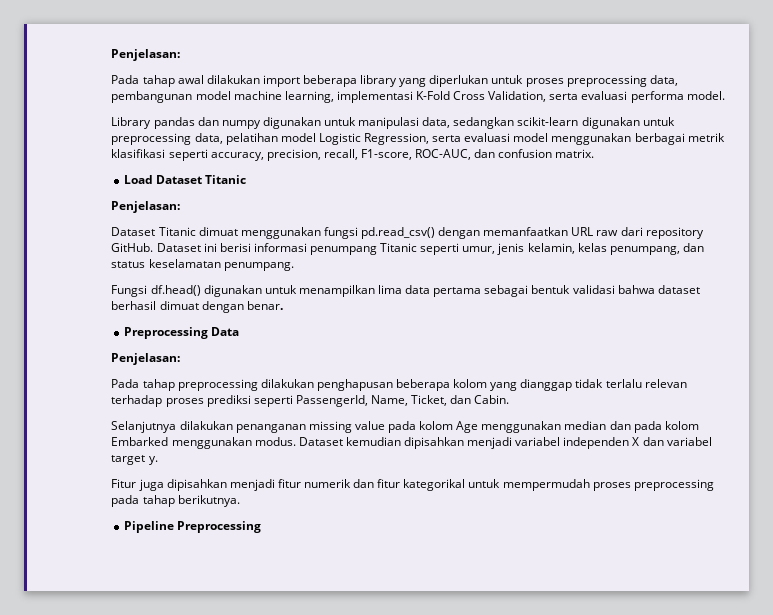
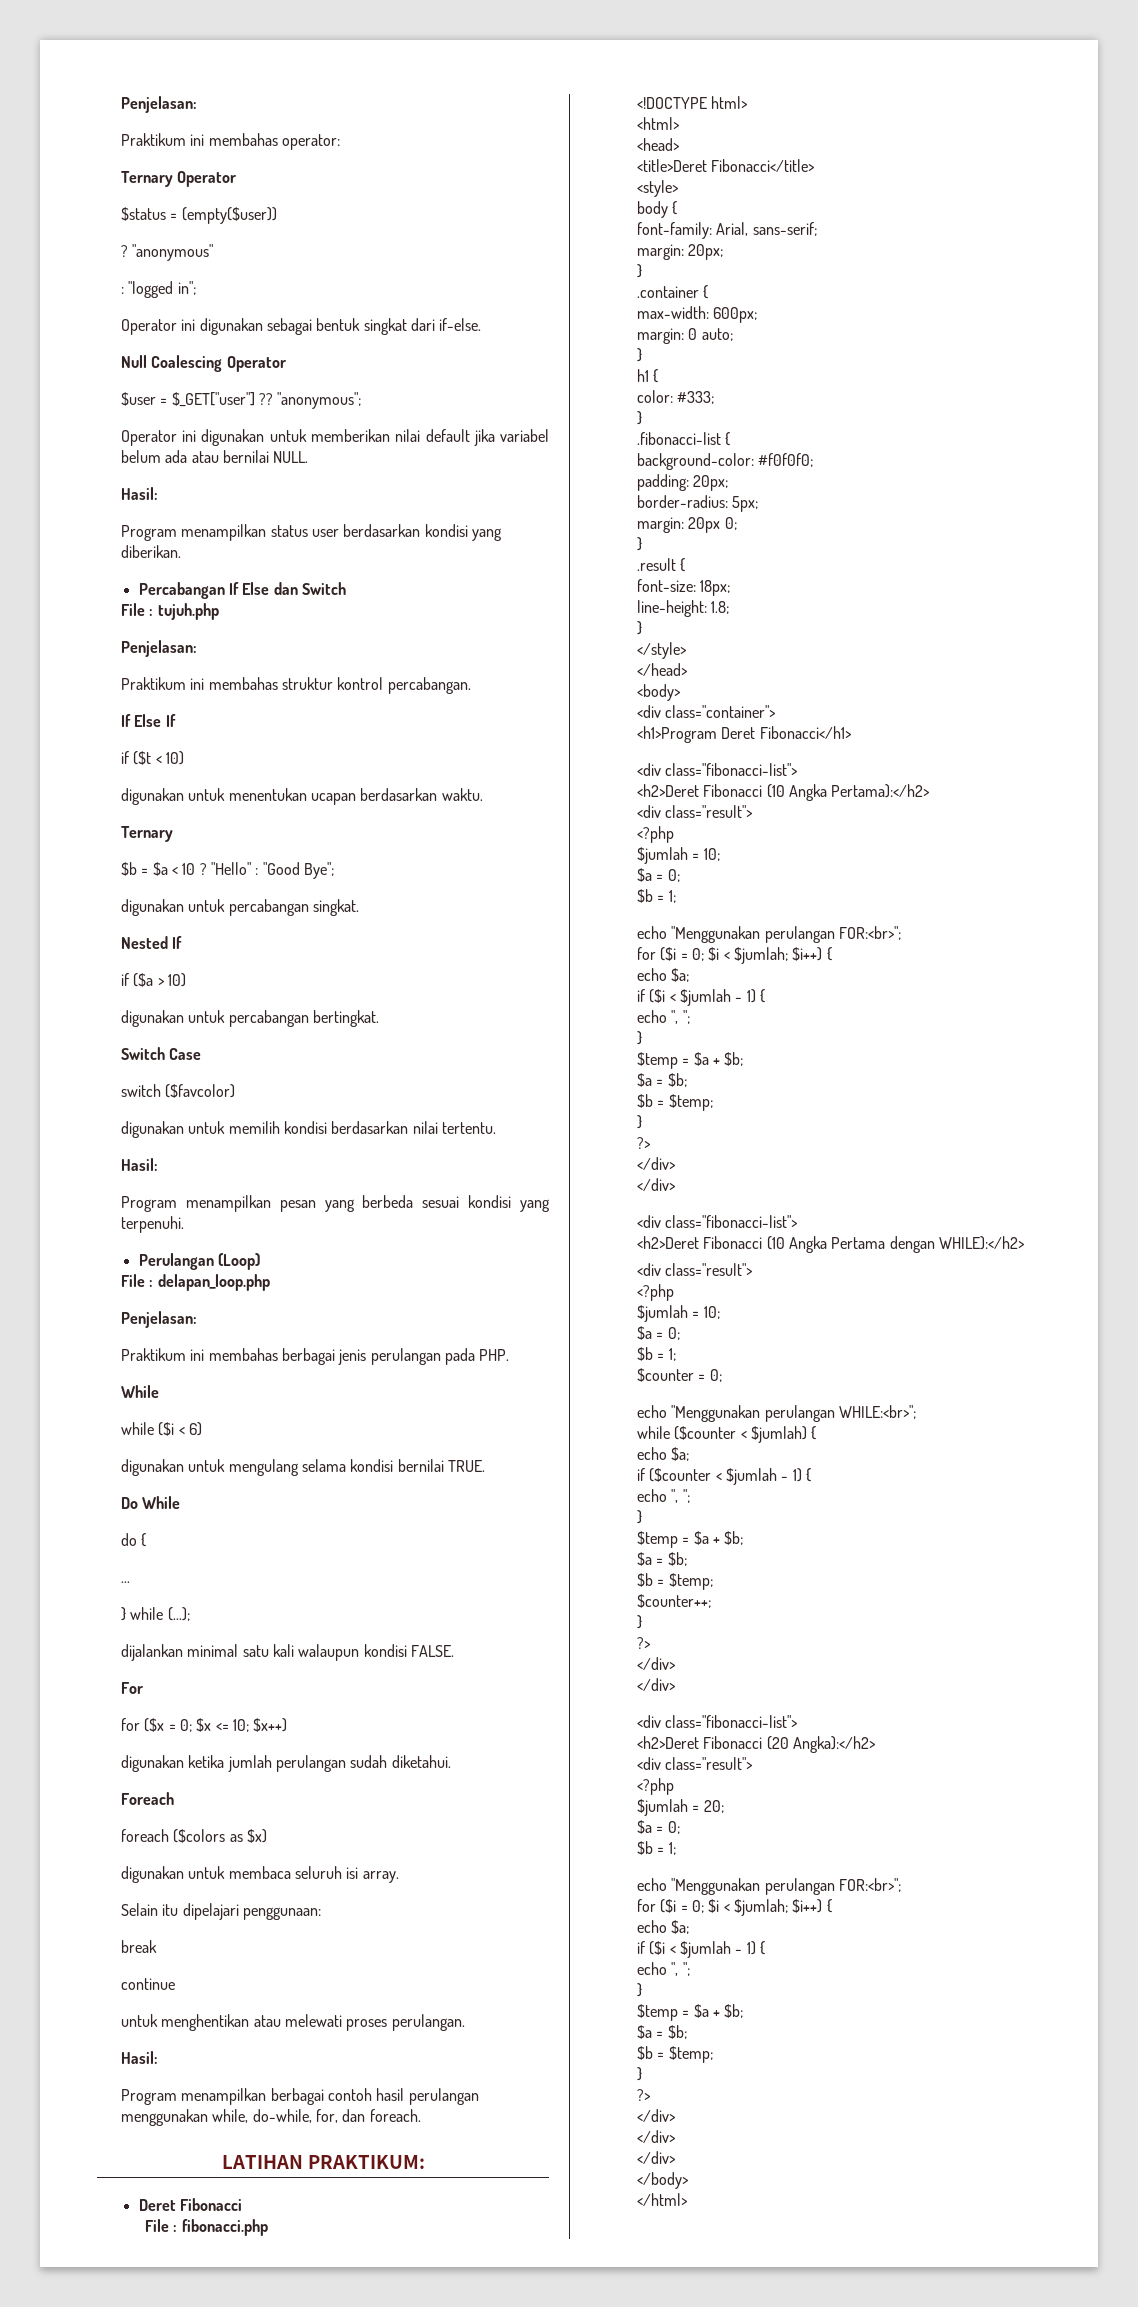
[111,49,181,61] [111,75,678,87] [111,91,725,103] [111,117,675,129] [111,133,725,145] [111,149,595,161] [124,175,247,184] [111,201,181,213] [111,227,704,239] [111,243,704,255] [111,259,294,271] [111,285,700,297] [111,301,283,313] [124,327,240,339] [111,353,181,365] [111,379,687,391] [111,395,510,407] [111,421,699,433] [111,437,712,449] [111,455,158,465] [111,479,714,491] [111,495,240,507] [124,521,262,533] Penjelasan: // Pada tahap awal dilakukan import beberapa library yang diperlukan untuk proses preprocessing data, pembangunan model machine learning, implementasi K-Fold Cross Validation, serta evaluasi performa model. // Library pandas dan numpy digunakan untuk manipulasi data, sedangkan scikit-learn digunakan untuk preprocessing data, pelatihan model Logistic Regression, serta evaluasi model menggunakan berbagai metrik klasifikasi seperti accuracy, precision, recall, F1-score, ROC-AUC, dan confusion matrix. // Load Dataset Titanic // Penjelasan: // Dataset Titanic dimuat menggunakan fungsi pd.read_csv() dengan memanfaatkan URL raw dari repository GitHub. Dataset ini berisi informasi penumpang Titanic seperti umur, jenis kelamin, kelas penumpang, dan status keselamatan penumpang. // Fungsi df.head() digunakan untuk menampilkan lima data pertama sebagai bentuk validasi bahwa dataset berhasil dimuat dengan benar. // Preprocessing Data // Penjelasan: // Pada tahap preprocessing dilakukan penghapusan beberapa kolom yang dianggap tidak terlalu relevan terhadap proses prediksi seperti PassengerId, Name, Ticket, dan Cabin. // Selanjutnya dilakukan penanganan missing value pada kolom Age menggunakan median dan pada kolom Embarked menggunakan modus. Dataset kemudian dipisahkan menjadi variabel independen X dan variabel target y. // Fitur juga dipisahkan menjadi fitur numerik dan fitur kategorikal untuk mempermudah proses preprocessing pada tahap berikutnya. // Pipeline Preprocessing -> [120,96,197,113] [120,133,340,150] [120,171,237,187] [120,207,277,224] [120,244,214,261] [120,281,196,298] [120,318,482,335] [120,355,286,372] [120,392,362,409] [120,429,549,446] [120,450,309,463] [120,487,158,500] [120,524,502,541] [120,545,181,558] [138,582,346,599] [120,603,219,620] [120,640,197,657] [120,677,471,694] [120,714,176,727] [120,751,184,765] [120,788,483,805] [120,826,173,842] [120,862,334,879] [120,899,359,916] [120,936,183,949] [120,973,186,987] [120,1010,379,1027] [120,1047,202,1060] [120,1084,236,1098] [120,1121,496,1138] [120,1158,158,1171] [120,1195,550,1212] [120,1216,184,1233] [138,1253,260,1270] [120,1274,270,1291] [120,1311,197,1328] [120,1348,510,1365] [120,1385,159,1398] [120,1422,202,1436] [120,1459,485,1476] [120,1496,181,1509] [120,1533,147,1547] [120,1581,130,1583] [120,1607,190,1621] [120,1644,454,1661] [120,1682,143,1694] [120,1718,288,1732] [120,1755,451,1772] [120,1792,174,1805] [120,1829,267,1843] [120,1866,399,1883] [120,1903,321,1920] [120,1940,157,1953] [120,1978,175,1990] [120,2014,465,2031] [120,2051,158,2064] [120,2088,479,2105] [120,2109,421,2126] [221,2155,425,2169] [138,2198,242,2211] [144,2219,268,2236] [636,96,749,109] [636,117,680,130] [636,138,680,151] [636,159,816,172] [636,180,679,197] [636,201,678,218] [636,222,817,239] [636,244,724,260] [636,264,642,278] [636,285,709,299] [636,306,758,323] [636,328,733,344] [636,348,642,362] [636,369,659,383] [636,390,715,404] [636,411,642,425] [636,432,731,446] [636,453,814,470] [636,474,729,491] [636,495,759,512] [636,517,737,533] [636,537,642,551] [636,558,686,572] [636,579,731,596] [636,600,730,617] [636,621,642,635] [636,642,687,659] [636,663,688,676] [636,684,681,701] [636,705,777,718] [636,726,852,743] [636,763,799,776] [636,784,931,801] [636,805,754,818] [636,826,674,843] [636,847,720,864] [636,868,680,882] [636,889,676,903] [636,926,901,943] [636,947,832,964] [636,968,690,982] [636,989,765,1006] [636,1010,690,1024] [636,1031,642,1045] [636,1052,744,1069] [636,1073,687,1087] [636,1094,713,1111] [636,1115,642,1129] [636,1137,651,1149] [636,1157,676,1170] [636,1178,676,1191] [636,1215,799,1228] [636,1236,1025,1253] [636,1263,754,1276] [636,1284,674,1301] [636,1305,720,1322] [636,1326,680,1340] [636,1347,676,1361] [636,1368,722,1382] [636,1405,916,1422] [636,1426,817,1443] [636,1447,690,1461] [636,1468,811,1485] [636,1489,690,1503] [636,1510,642,1524] [636,1531,744,1548] [636,1552,687,1566] [636,1573,713,1590] [636,1594,711,1608] [636,1615,642,1629] [636,1637,651,1649] [636,1657,676,1670] [636,1678,676,1691] [636,1715,799,1728] [636,1736,876,1753] [636,1757,754,1770] [636,1778,674,1795] [636,1799,724,1816] [636,1820,680,1834] [636,1841,676,1855] [636,1878,901,1895] [636,1899,832,1916] [636,1920,690,1934] [636,1941,765,1958] [636,1962,690,1976] [636,1983,642,1997] [636,2004,744,2021] [636,2025,687,2039] [636,2046,713,2063] [636,2067,642,2081] [636,2089,651,2101] [636,2109,676,2122] [636,2130,676,2143] [636,2151,676,2164] [636,2172,689,2189] [636,2193,688,2206] Penjelasan: // Praktikum ini membahas operator: // Ternary Operator // $status = (empty($user)) // ? "anonymous" // : "logged in"; // Operator ini digunakan sebagai bentuk singkat dari if-else. // Null Coalescing Operator // $user = $_GET["user"] ?? "anonymous"; // Operator ini digunakan untuk memberikan nilai default jika variabel belum ada atau bernilai NULL. // Hasil: // Program menampilkan status user berdasarkan kondisi yang diberikan. // Percabangan If Else dan Switch // File : tujuh.php // Penjelasan: // Praktikum ini membahas struktur kontrol percabangan. // If Else If // if ($t < 10) // digunakan untuk menentukan ucapan berdasarkan waktu. // Ternary // $b = $a < 10 ? "Hello" : "Good Bye"; // digunakan untuk percabangan singkat. // Nested If // if ($a > 10) // digunakan untuk percabangan bertingkat. // Switch Case // switch ($favcolor) // digunakan untuk memilih kondisi berdasarkan nilai tertentu. // Hasil: // Program menampilkan pesan yang berbeda sesuai kondisi yang terpenuhi. // Perulangan (Loop) // File : delapan_loop.php // Penjelasan: // Praktikum ini membahas berbagai jenis perulangan pada PHP. // While // while ($i < 6) // digunakan untuk mengulang selama kondisi bernilai TRUE. // Do While // do { // ... // } while (...); // dijalankan minimal satu kali walaupun kondisi FALSE. // For // for ($x = 0; $x <= 10; $x++) // digunakan ketika jumlah perulangan sudah diketahui. // Foreach // foreach ($colors as $x) // digunakan untuk membaca seluruh isi array. // Selain itu dipelajari penggunaan: // break // continue // untuk menghentikan atau melewati proses perulangan. // Hasil: // Program menampilkan berbagai contoh hasil perulangan menggunakan while, do-while, for, dan foreach. // LATIHAN PRAKTIKUM: // Deret Fibonacci // File : fibonacci.php // <!DOCTYPE html> // <html> // <head> // <title>Deret Fibonacci</title> // <style> // body { // font-family: Arial, sans-serif; // margin: 20px; // } // .container { // max-width: 600px; // margin: 0 auto; // } // h1 { // color: #333; // } // .fibonacci-list { // background-color: #f0f0f0; // padding: 20px; // border-radius: 5px; // margin: 20px 0; // } // .result { // font-size: 18px; // line-height: 1.8; // } // </style> // </head> // <body> // <div class="container"> // <h1>Program Deret Fibonacci</h1> // <div class="fibonacci-list"> // <h2>Deret Fibonacci (10 Angka Pertama):</h2> // <div class="result"> // <?php // $jumlah = 10; // $a = 0; // $b = 1; // echo "Menggunakan perulangan FOR:<br>"; // for ($i = 0; $i < $jumlah; $i++) { // echo $a; // if ($i < $jumlah - 1) { // echo ", "; // } // $temp = $a + $b; // $a = $b; // $b = $temp; // } // ?> // </div> // </div> // <div class="fibonacci-list"> // <h2>Deret Fibonacci (10 Angka Pertama dengan WHILE):</h2> // <div class="result"> // <?php // $jumlah = 10; // $a = 0; // $b = 1; // $counter = 0; // echo "Menggunakan perulangan WHILE:<br>"; // while ($counter < $jumlah) { // echo $a; // if ($counter < $jumlah - 1) { // echo ", "; // } // $temp = $a + $b; // $a = $b; // $b = $temp; // $counter++; // } // ?> // </div> // </div> // <div class="fibonacci-list"> // <h2>Deret Fibonacci (20 Angka):</h2> // <div class="result"> // <?php // $jumlah = 20; // $a = 0; // $b = 1; // echo "Menggunakan perulangan FOR:<br>"; // for ($i = 0; $i < $jumlah; $i++) { // echo $a; // if ($i < $jumlah - 1) { // echo ", "; // } // $temp = $a + $b; // $a = $b; // $b = $temp; // } // ?> // </div> // </div> // </div> // </body> // </html>

